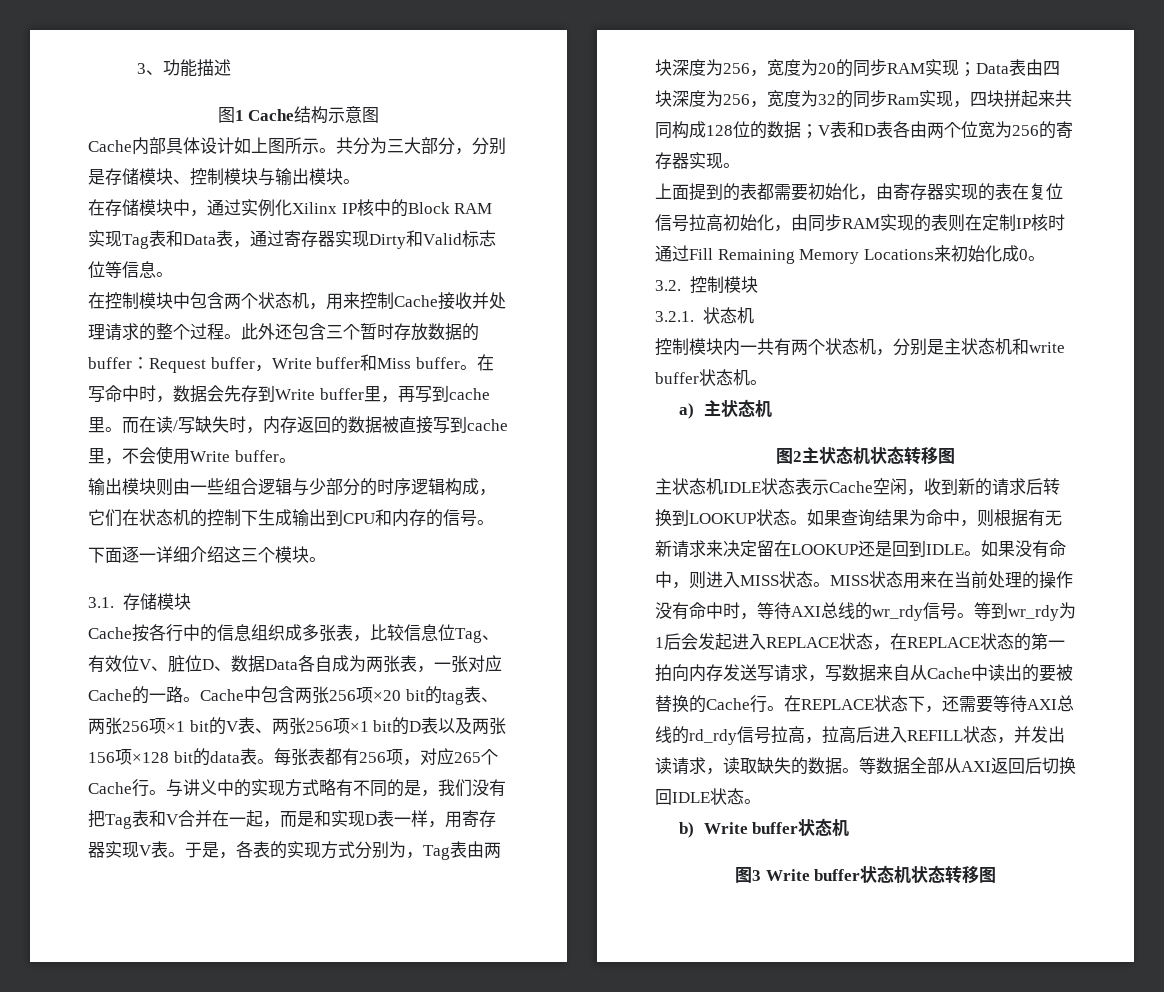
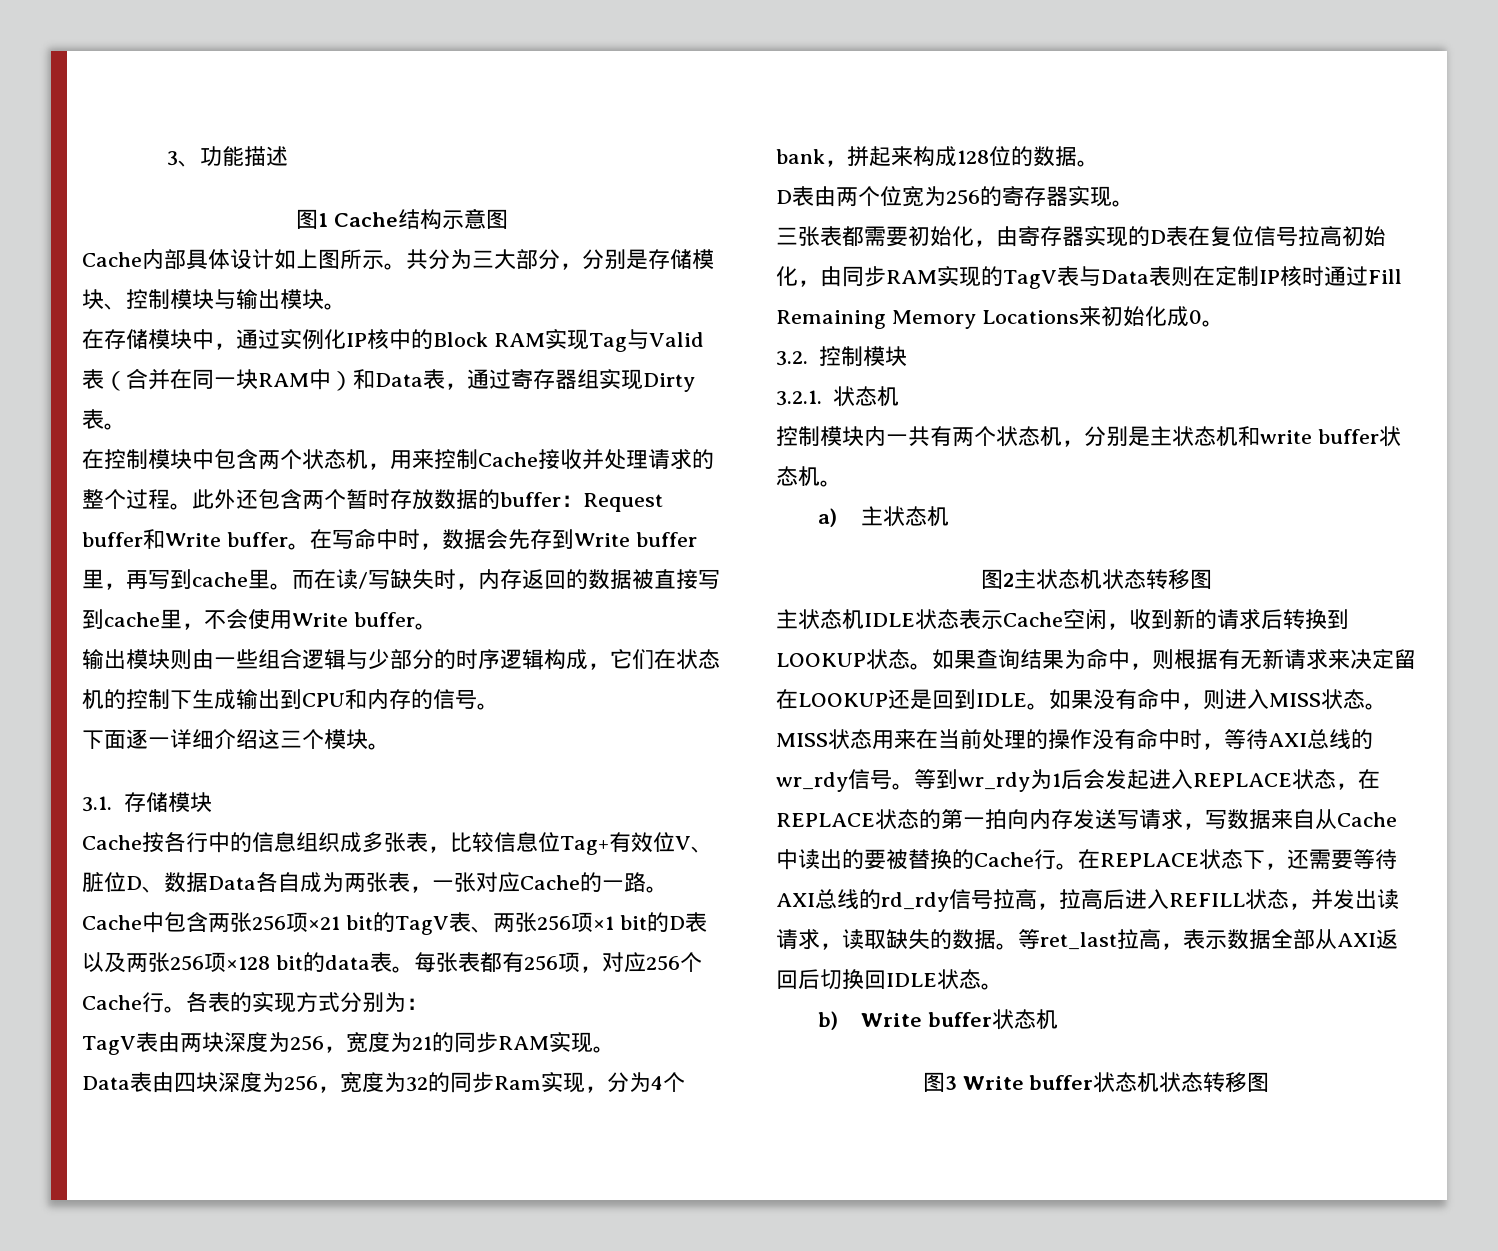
[292,202,337,214] Xilinx -> (346, 339) none
[149,230,166,247] 表 -> [626,329,704,349] [82,368,353,391] 与Valid表（合并在同一块RAM中）
(335, 239) none -> [577,369,599,389] 组
[406,230,496,248] [88,261,156,278] 和Valid标志位等信息 -> [82,409,104,429] 表
[326,325,343,339] 三 -> [302,490,324,510] 两
[254,354,460,372] ，Write buffer和Miss buffer -> [143,529,288,549] 和Write buffer
[455,628,499,643] Tag、 -> [560,836,609,855] Tag+
[373,686,498,705] [88,717,239,735] ×20 bit的tag表、两张256项×1 bit的V -> [308,912,449,935] ×21 bit的TagV
[88,752,115,763] 156 -> [170,955,204,971] 256
[453,752,481,763] 265 -> [645,955,680,971] 256
[166,779,506,797] [88,810,496,829] [88,841,236,859] 与讲义中的实现方式略有不同的是，我们没有把Tag表和V合并在一起，而是和实现D表一样，用寄存器实现V表。于是， -> (186, 1009) none
[406,845,450,860] ，Tag -> [406,998,428,1010] [82,1036,136,1055] ： // TagV
[818,63,836,74] 20 -> [411,1036,432,1050] 21
[959,62,976,77] ； -> [592,1046,615,1053] 。 //
[970,90,1072,108] [655,121,910,139] 四块拼起来共同构成128位的数据；V表和D表各 -> [607,1072,685,1092] [776,146,1099,167] [776,186,814,206] 分为4个bank，拼起来构成128位的数据。 // D表
[655,183,740,201] 上面提到的 -> [776,226,820,247] 三张
(995, 192) none -> [1150,230,1166,244] D
(931, 223) none -> [1003,266,1149,289] TagV表与Data
(876, 765) none -> [1040,929,1227,950] ret_last拉高，表示

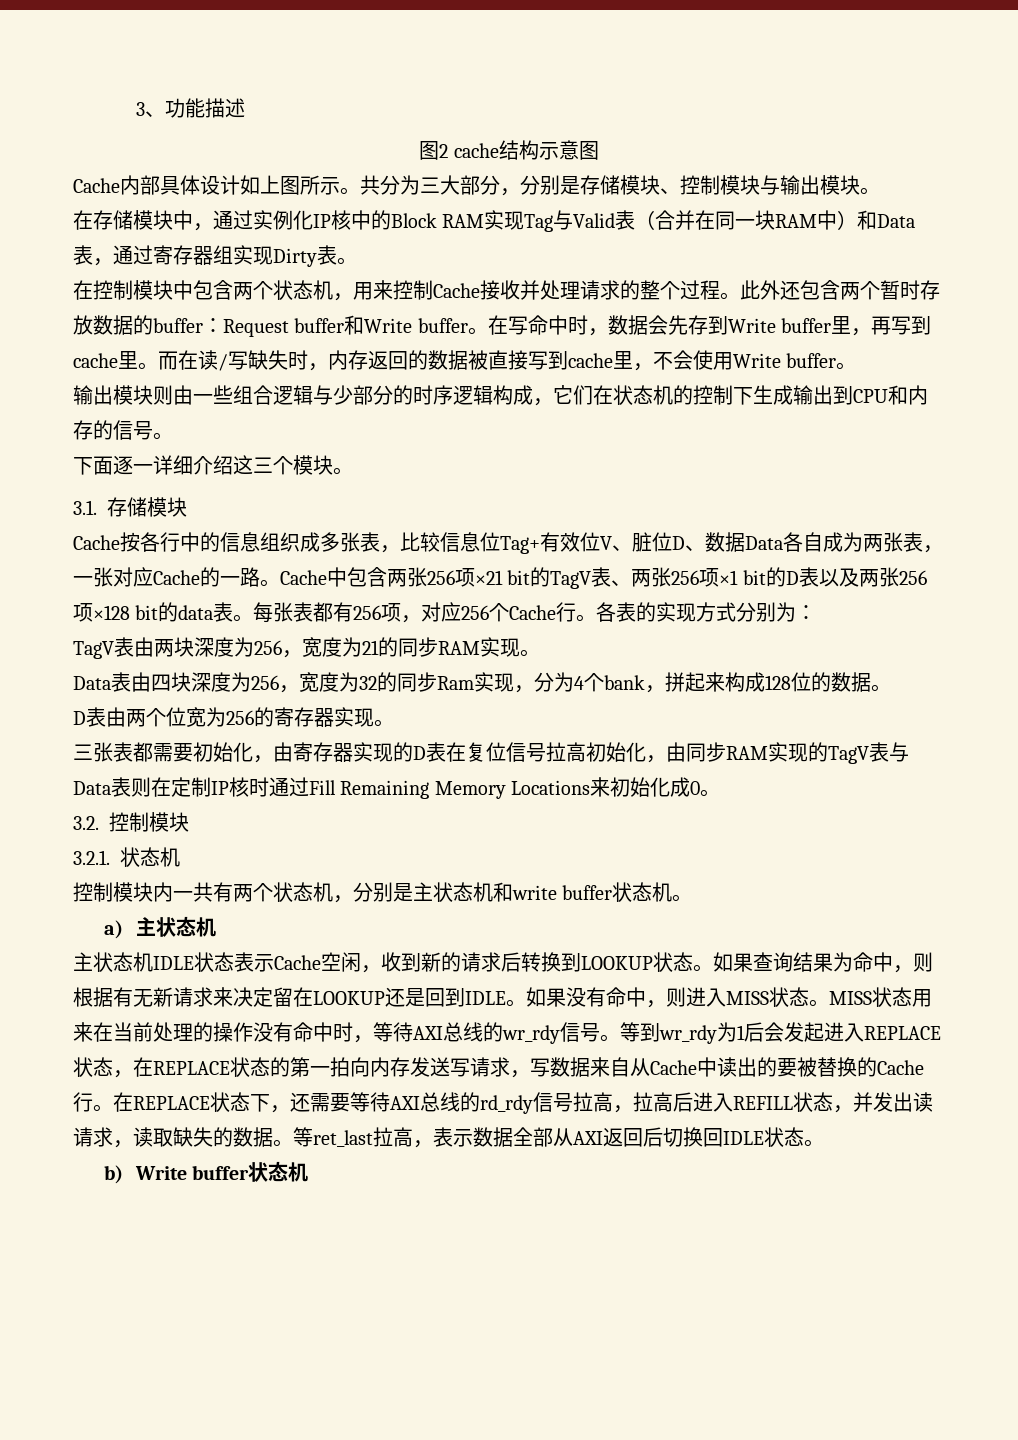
[318,212,398,227] 1 Cache -> [439,143,499,158] 2 cache
[980,569,1212,590] // 图2主状态机状态转移图 -> (216, 927) none
[922,1072,1270,1093] // 图3 Write buffer状态机状态转移图 -> (309, 1172) none

